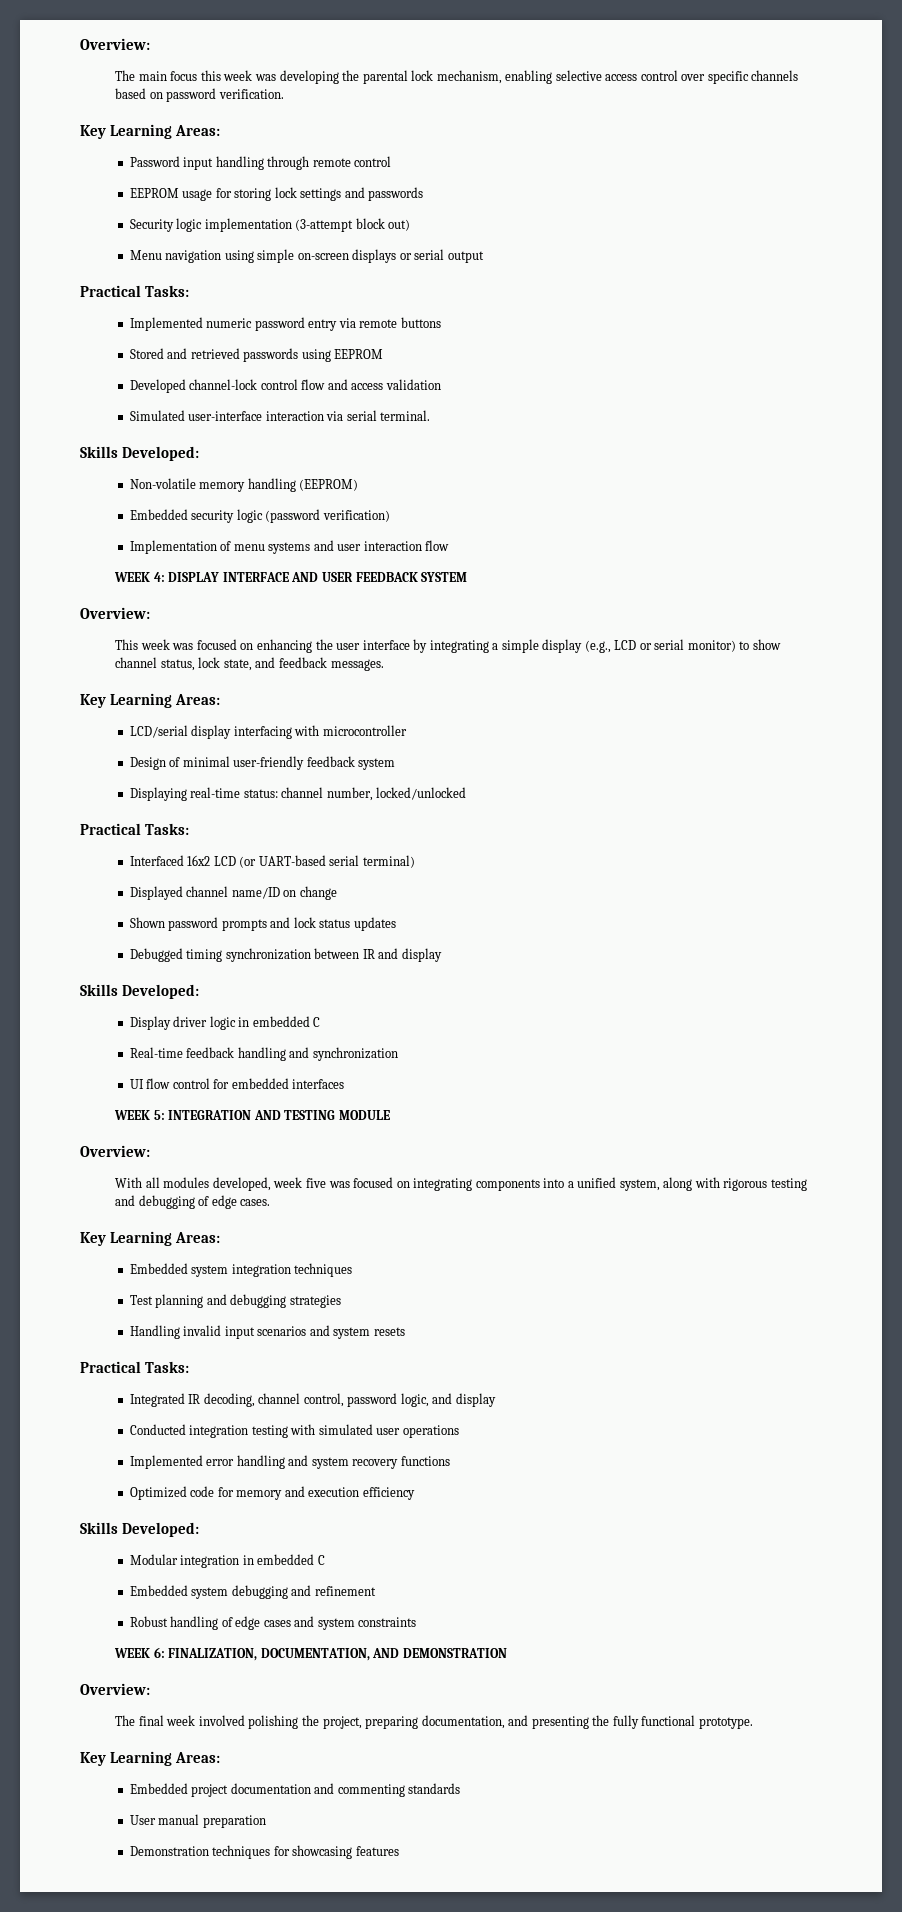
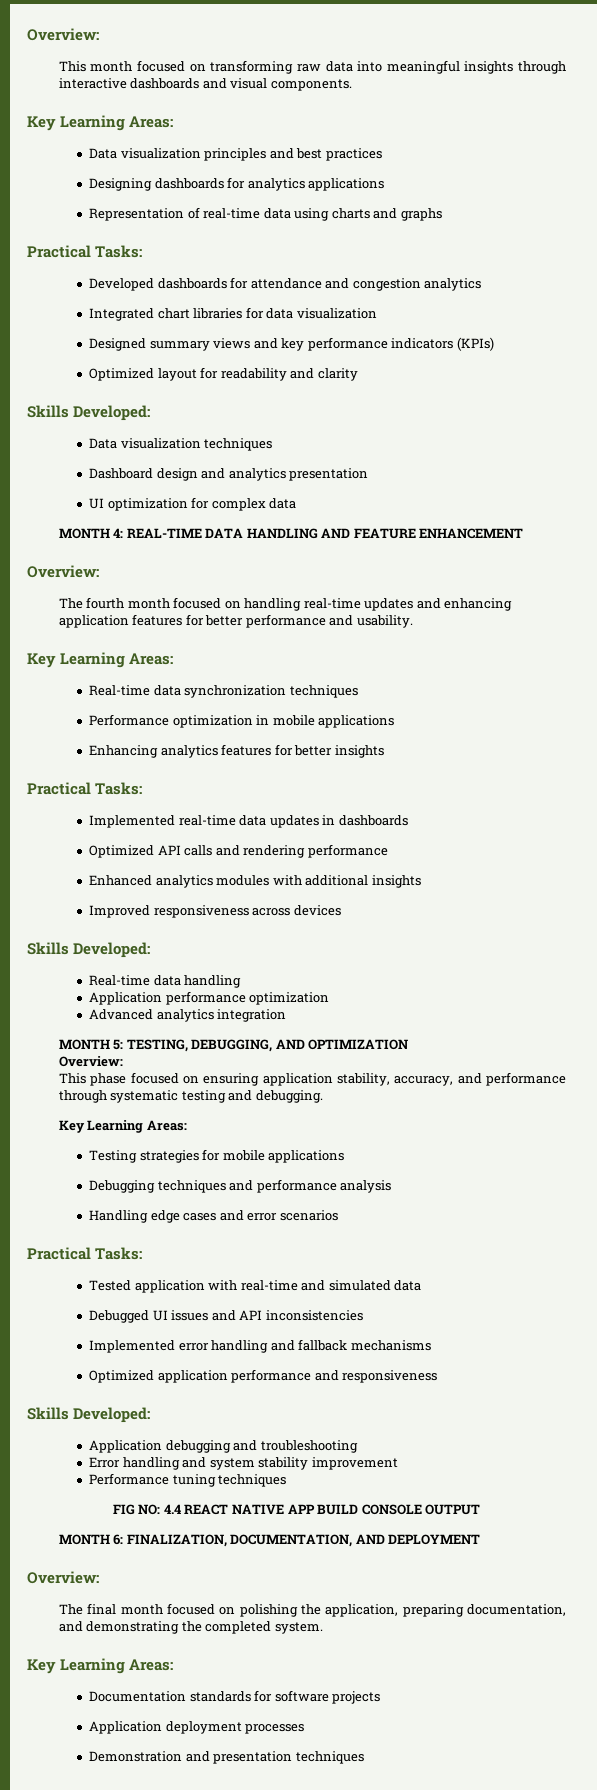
[80,38,150,50] [115,70,799,84] [115,88,284,102] [80,124,220,139] [129,156,392,170] [129,187,424,201] [129,218,411,232] [129,249,484,263] [80,285,189,297] [129,317,441,331] [129,348,384,362] [129,379,441,393] [129,410,431,421] [80,446,199,461] [129,478,359,492] [129,509,390,523] [129,540,450,554] [114,572,468,582] [80,607,150,619] [115,639,781,653] [115,657,384,671] [80,693,220,708] [129,725,407,739] [129,756,396,770] [129,787,467,801] [80,823,189,835] [129,855,415,868] [129,886,337,900] [129,917,396,931] [129,948,442,962] [80,984,199,999] [129,1016,321,1030] [129,1047,398,1061] [129,1078,345,1089] [114,1110,390,1120] [80,1145,150,1157] [115,1177,807,1191] [115,1195,271,1209] [80,1231,220,1246] [129,1263,353,1277] [129,1294,341,1308] [129,1325,405,1339] [80,1361,189,1373] [129,1393,496,1407] [129,1424,459,1438] [129,1455,450,1469] [129,1486,415,1500] [80,1522,199,1537] [129,1554,325,1568] [129,1585,376,1599] [129,1616,417,1630] [114,1647,507,1661] [80,1683,150,1695] [115,1715,753,1729] [80,1751,220,1766] [129,1783,461,1797] [129,1814,266,1828] [129,1845,399,1859] Overview: // The main focus this week was developing the parental lock mechanism, enabling selective access control over specific channels based on password verification. // Key Learning Areas: // Password input handling through remote control // EEPROM usage for storing lock settings and passwords // Security logic implementation (3-attempt block out) // Menu navigation using simple on-screen displays or serial output // Practical Tasks: // Implemented numeric password entry via remote buttons // Stored and retrieved passwords using EEPROM // Developed channel-lock control flow and access validation // Simulated user-interface interaction via serial terminal. // Skills Developed: // Non-volatile memory handling (EEPROM) // Embedded security logic (password verification) // Implementation of menu systems and user interaction flow // WEEK 4: DISPLAY INTERFACE AND USER FEEDBACK SYSTEM // Overview: // This week was focused on enhancing the user interface by integrating a simple display (e.g., LCD or serial monitor) to show channel status, lock state, and feedback messages. // Key Learning Areas: // LCD/serial display interfacing with microcontroller // Design of minimal user-friendly feedback system // Displaying real-time status: channel number, locked/unlocked // Practical Tasks: // Interfaced 16x2 LCD (or UART-based serial terminal) // Displayed channel name/ID on change // Shown password prompts and lock status updates // Debugged timing synchronization between IR and display // Skills Developed: // Display driver logic in embedded C // Real-time feedback handling and synchronization // UI flow control for embedded interfaces // WEEK 5: INTEGRATION AND TESTING MODULE // Overview: // With all modules developed, week five was focused on integrating components into a unified system, along with rigorous testing and debugging of edge cases. // Key Learning Areas: // Embedded system integration techniques // Test planning and debugging strategies // Handling invalid input scenarios and system resets // Practical Tasks: // Integrated IR decoding, channel control, password logic, and display // Conducted integration testing with simulated user operations // Implemented error handling and system recovery functions // Optimized code for memory and execution efficiency // Skills Developed: // Modular integration in embedded C // Embedded system debugging and refinement // Robust handling of edge cases and system constraints // WEEK 6: FINALIZATION, DOCUMENTATION, AND DEMONSTRATION // Overview: // The final week involved polishing the project, preparing documentation, and presenting the fully functional prototype. // Key Learning Areas: // Embedded project documentation and commenting standards // User manual preparation // Demonstration techniques for showcasing features -> [27,28,99,41] [58,60,567,74] [58,78,352,91] [27,115,174,131] [89,148,382,161] [89,177,385,191] [89,207,442,221] [27,245,143,258] [89,277,482,291] [89,307,377,321] [89,337,494,351] [89,367,358,381] [27,405,151,421] [89,438,273,451] [89,468,369,481] [89,497,297,511] [58,528,524,539] [27,565,99,578] [58,597,513,611] [58,614,413,628] [27,652,174,668] [89,685,358,698] [89,714,395,728] [89,744,384,758] [27,782,143,795] [89,815,408,828] [89,844,388,858] [89,875,421,888] [89,905,341,918] [27,942,151,958] [89,975,242,988] [89,991,330,1005] [89,1009,287,1022] [58,1039,409,1052] [58,1056,123,1067] [58,1072,566,1086] [58,1090,323,1103] [58,1120,187,1133] [89,1149,345,1163] [89,1179,392,1193] [89,1210,338,1223] [27,1247,143,1260] [89,1280,422,1293] [89,1310,363,1323] [89,1339,431,1353] [89,1369,438,1383] [27,1407,151,1423] [89,1440,358,1453] [89,1457,398,1470] [89,1473,287,1487] [112,1504,481,1515] [58,1534,481,1547] [27,1571,99,1584] [58,1603,566,1617] [58,1621,323,1634] [27,1658,174,1674] [89,1690,381,1704] [89,1721,305,1734] [89,1751,364,1764] Overview: // This month focused on transforming raw data into meaningful insights through interactive dashboards and visual components. // Key Learning Areas: // Data visualization principles and best practices // Designing dashboards for analytics applications // Representation of real-time data using charts and graphs // Practical Tasks: // Developed dashboards for attendance and congestion analytics // Integrated chart libraries for data visualization // Designed summary views and key performance indicators (KPIs) // Optimized layout for readability and clarity // Skills Developed: // Data visualization techniques // Dashboard design and analytics presentation // UI optimization for complex data // MONTH 4: REAL-TIME DATA HANDLING AND FEATURE ENHANCEMENT // Overview: // The fourth month focused on handling real-time updates and enhancing application features for better performance and usability. // Key Learning Areas: // Real-time data synchronization techniques // Performance optimization in mobile applications // Enhancing analytics features for better insights // Practical Tasks: // Implemented real-time data updates in dashboards // Optimized API calls and rendering performance // Enhanced analytics modules with additional insights // Improved responsiveness across devices // Skills Developed: // Real-time data handling // Application performance optimization // Advanced analytics integration // MONTH 5: TESTING, DEBUGGING, AND OPTIMIZATION // Overview: // This phase focused on ensuring application stability, accuracy, and performance through systematic testing and debugging. // Key Learning Areas: // Testing strategies for mobile applications // Debugging techniques and performance analysis // Handling edge cases and error scenarios // Practical Tasks: // Tested application with real-time and simulated data // Debugged UI issues and API inconsistencies // Implemented error handling and fallback mechanisms // Optimized application performance and responsiveness // Skills Developed: // Application debugging and troubleshooting // Error handling and system stability improvement // Performance tuning techniques // FIG NO: 4.4 REACT NATIVE APP BUILD CONSOLE OUTPUT // MONTH 6: FINALIZATION, DOCUMENTATION, AND DEPLOYMENT // Overview: // The final month focused on polishing the application, preparing documentation, and demonstrating the completed system. // Key Learning Areas: // Documentation standards for software projects // Application deployment processes // Demonstration and presentation techniques

